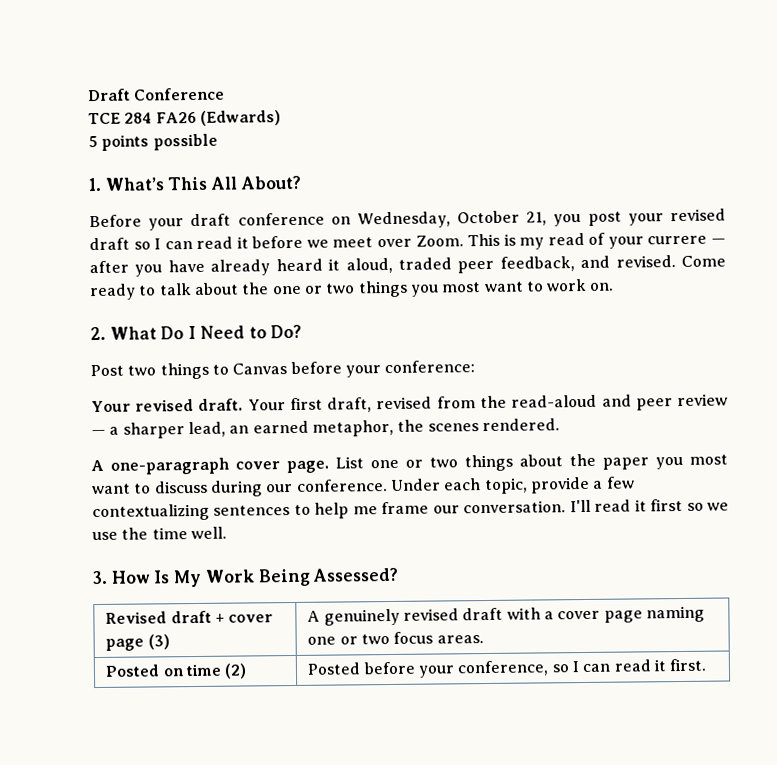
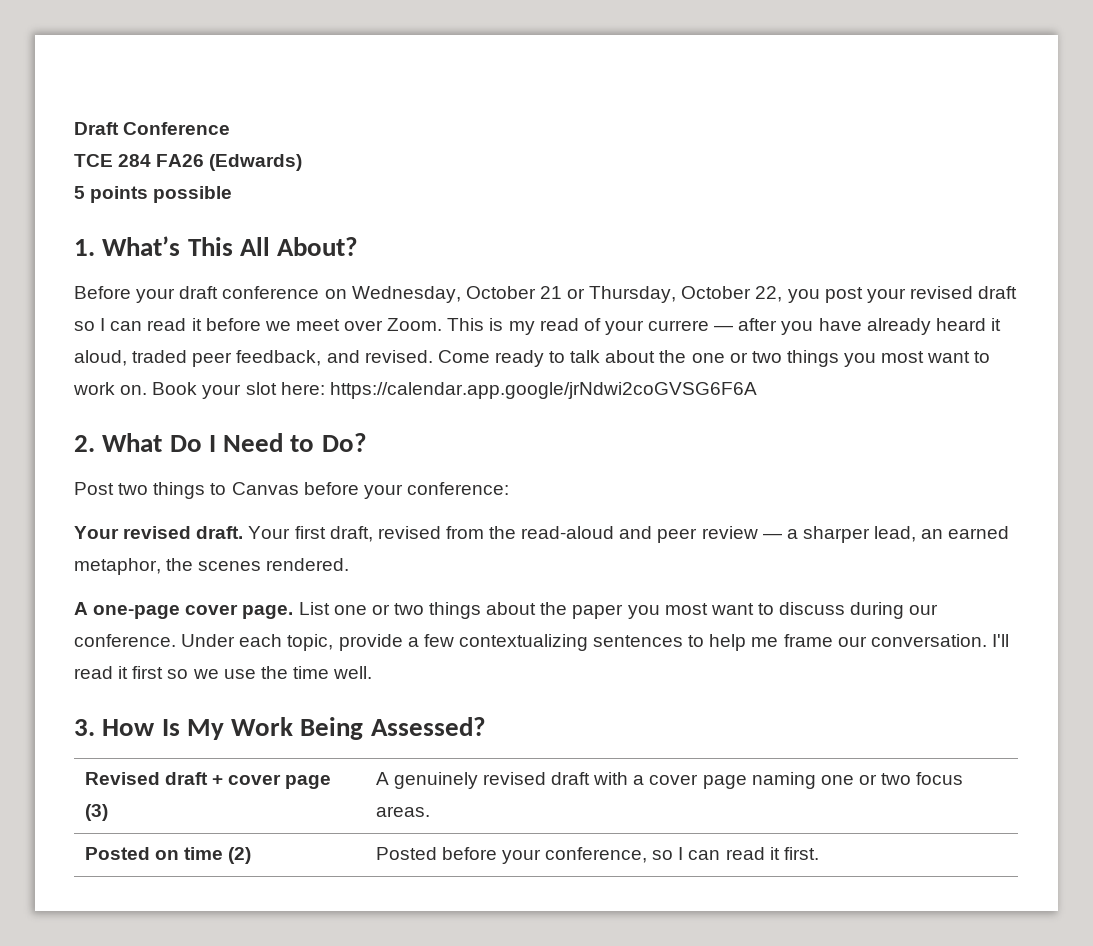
[526,211,548,226] 21, -> [539,286,783,303] 21 or Thursday, October 22,
(615, 286) none -> [152,382,757,399] Book your slot here: https://calendar.app.google/jrNdwi2coGVSG6F6A
[110,457,229,475] one-paragraph -> [93,605,181,619] one-page

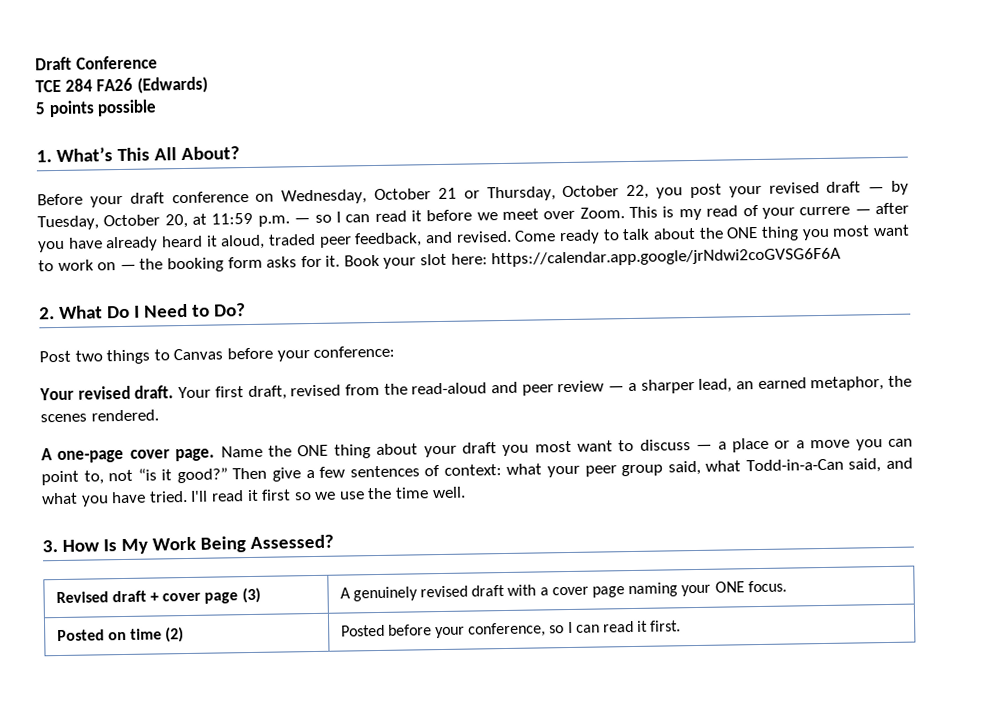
(1018, 292) none -> [868,180,910,195] [37,212,311,231] — by Tuesday, October 20, at 11:59 p.m. —
[691,350,839,367] one or two things -> [726,226,799,241] ONE thing
[120,385,148,395] on. -> [97,255,341,273] on — the booking form asks for it.
[298,602,624,619] List one or two things about the paper -> [220,442,497,459] Name the ONE thing about your draft
[850,602,939,619] [74,634,987,651] during our conference. Under each topic, provide a few contextualizing sentences to help me frame our conversation. -> [696,437,914,453] [41,457,913,486] [41,490,188,507] — a place or a move you can point to, not “is it good?” Then give a few sentences of context: what your peer group said, what Todd-in-a-Can said, and what you have tried.
[820,772,964,785] [375,806,430,817] one or two focus areas. -> [681,580,787,597] your ONE focus.

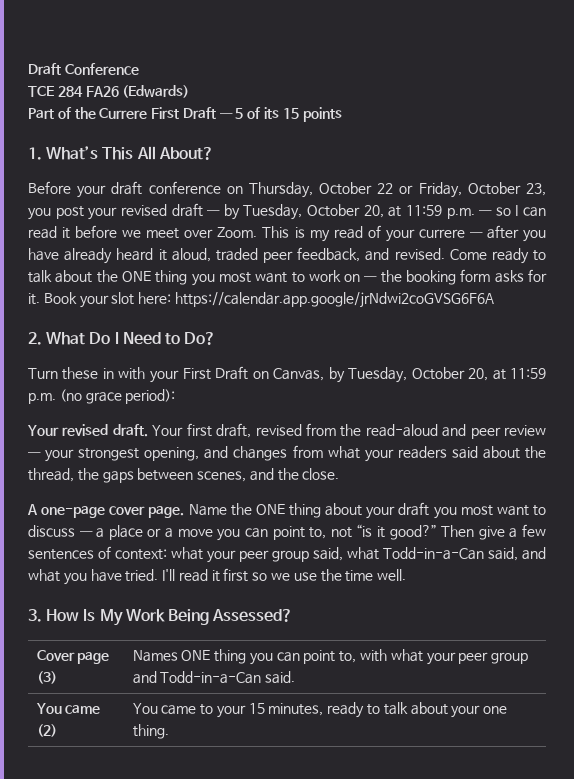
[35,102,46,115] 5 -> [28,107,299,119] Part of the Currere First Draft — 5 of its 15
[97,99,158,117] possible -> (342, 114) none
[281,184,650,205] Wednesday, October 21 or Thursday, October 22, -> [248,182,546,198] Thursday, October 22 or Friday, October 23,
[39,345,396,365] Post two things to Canvas before your conference: -> [28,366,547,383] [28,389,176,404] Turn these in with your First Draft on Canvas, by Tuesday, October 20, at 11:59 p.m. (no grace period):
[627,375,913,394] [40,409,159,423] a sharper lead, an earned metaphor, the scenes rendered. -> [45,445,546,462] [28,468,340,483] your strongest opening, and changes from what your readers said about the thread, the gaps between scenes, and the close.
[55,587,261,604] [339,580,787,602] [56,627,185,643] [340,620,682,639] Revised draft + cover page (3) | A genuinely revised draft with a cover page naming your ONE focus. // Posted on time (2) | Posted before your conference, so I can read it first. -> [36,650,110,664] [36,671,57,684] [132,649,529,665] [132,671,296,684] [35,703,101,714] [36,724,57,737] [132,702,508,718] [132,724,169,739] Cover page (3) | Names ONE thing you can point to, with what your peer group and Todd-in-a-Can said. // You came (2) | You came to your 15 minutes, ready to talk about your one thing.

